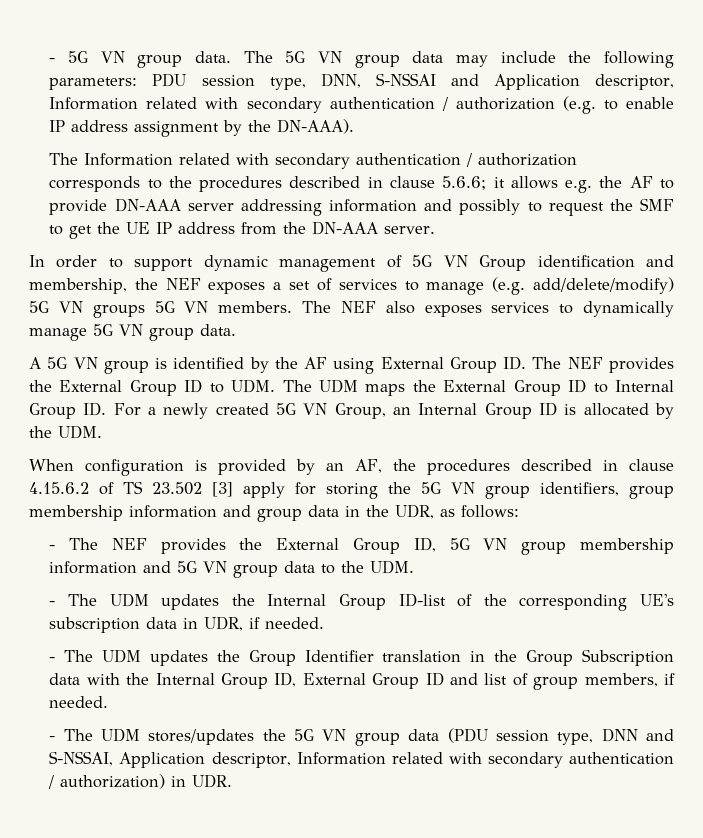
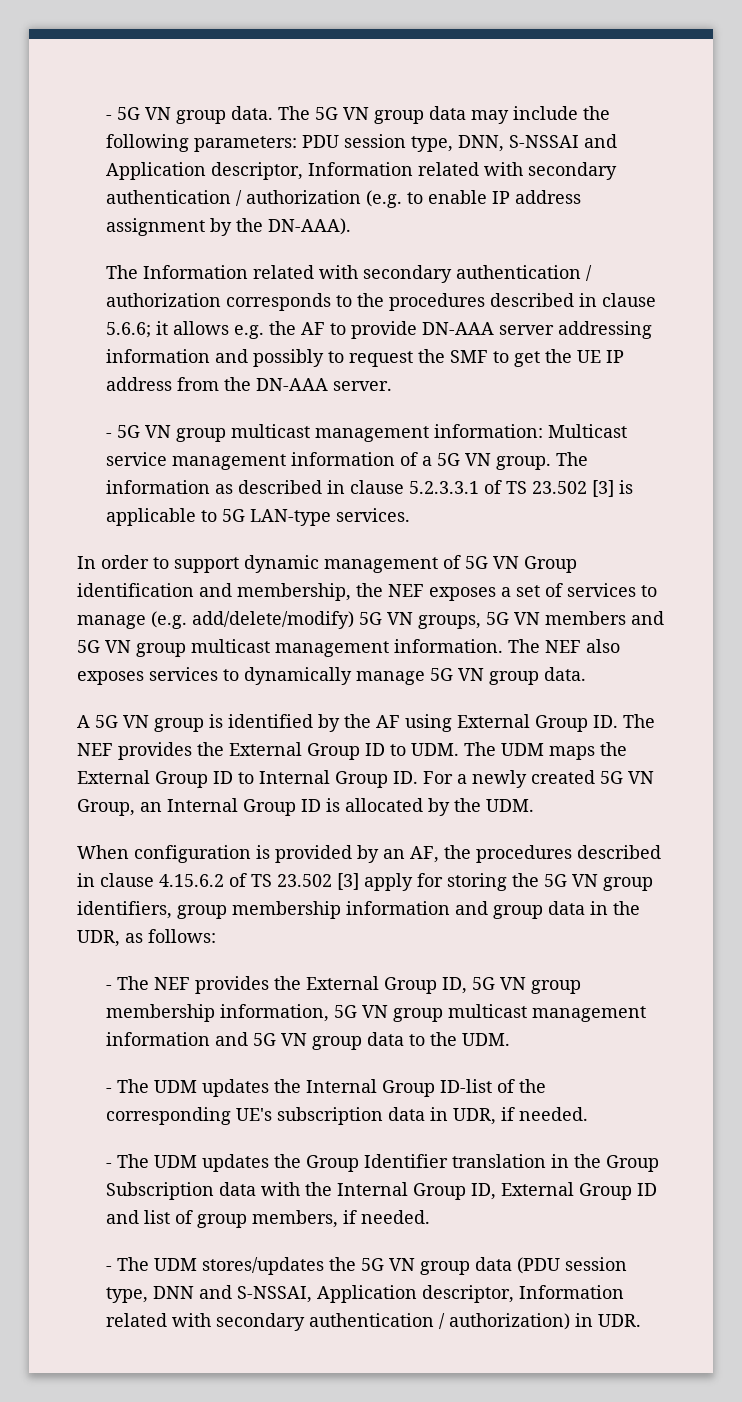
(436, 230) none -> [105,424,627,442] [105,452,588,470] [105,480,633,497] [105,508,410,526] // - 5G VN group multicast management information: Multicast service management information of a 5G VN group. The information as described in clause 5.2.3.3.1 of TS 23.502 [3] is applicable to 5G LAN-type services.
[92,301,293,318] groups 5G VN members. -> [418,611,664,629] [77,639,503,657] groups, 5G VN members and 5G VN group multicast management information.
(674, 546) none -> [219,1004,646,1022] information, 5G VN group multicast management

